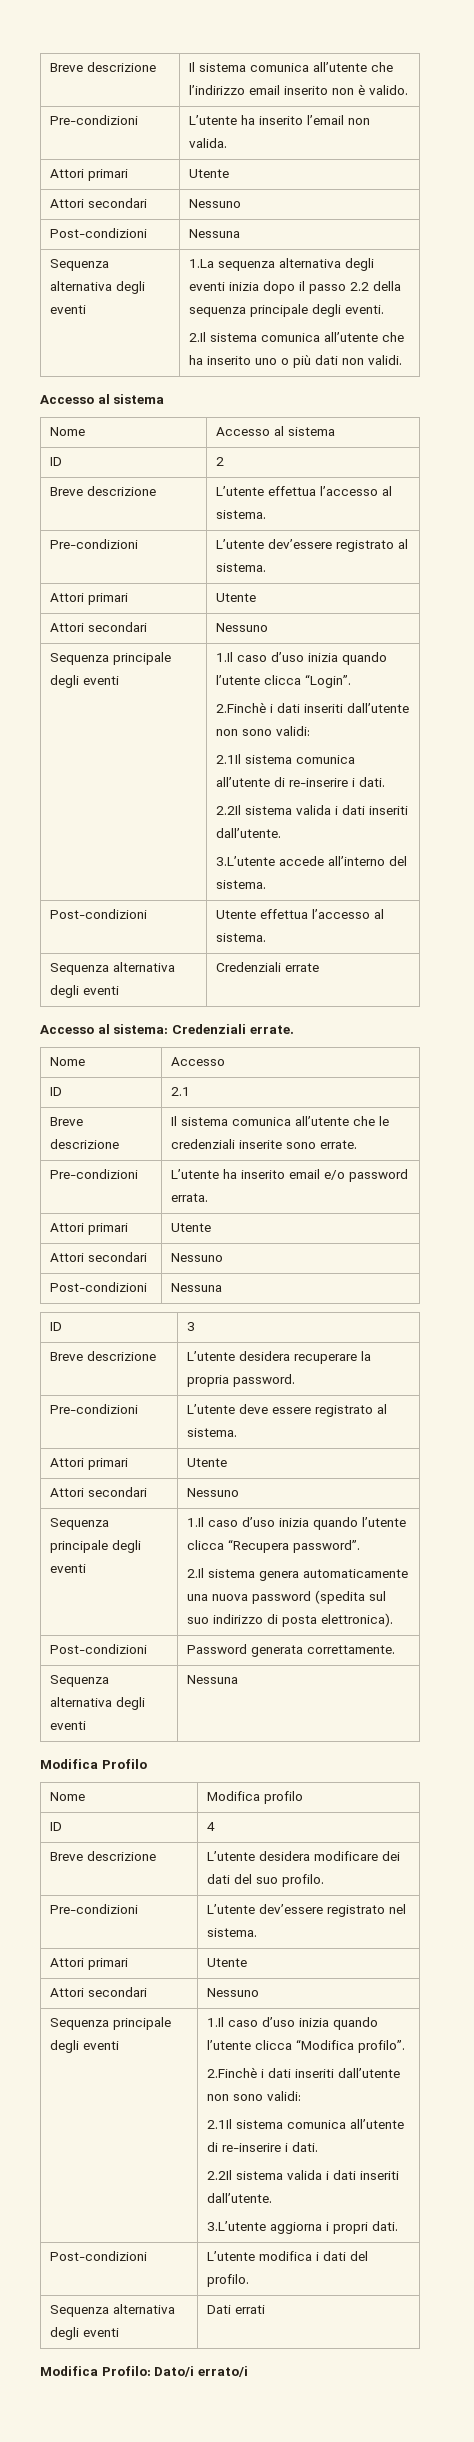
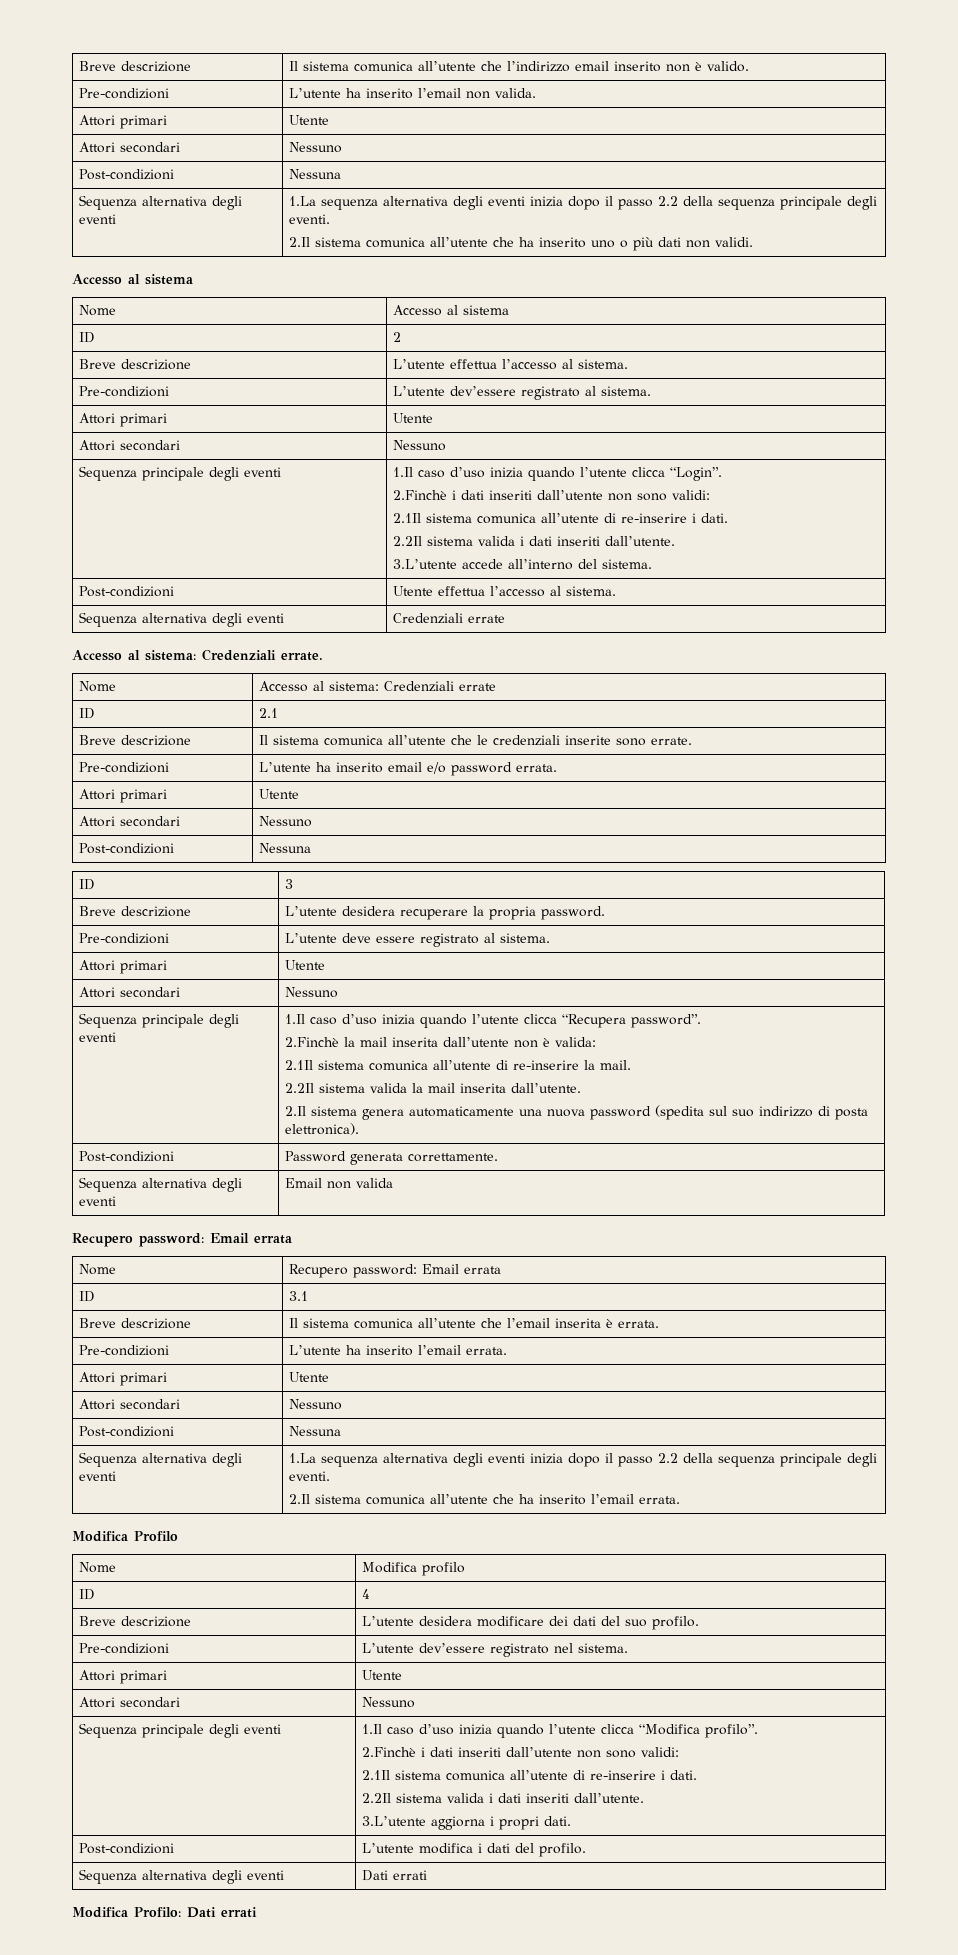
(225, 1061) none -> [313,681,497,692] al sistema: Credenziali errate
(360, 1546) none -> [285,1037,597,1048] [285,1060,632,1071] [285,1083,582,1093] // 2.Finchè la mail inserita dall’utente non è valida: // 2.1Il sistema comunica all’utente di re-inserire la mail. // 2.2Il sistema valida la mail inserita dall’utente.
[186,1675,238,1684] Nessuna -> [285,1178,394,1189] [72,1233,292,1247] [79,1264,117,1275] [289,1264,502,1278] [79,1291,96,1302] [289,1291,309,1301] [79,1318,192,1329] [289,1318,660,1329] [79,1345,170,1356] [289,1345,508,1356] [79,1372,168,1386] [289,1372,330,1382] [79,1399,181,1410] [289,1399,343,1410] [79,1426,175,1437] [289,1426,342,1436] [79,1452,243,1467] [79,1471,117,1481] [289,1453,878,1467] [289,1471,331,1481] [289,1494,681,1505] Email non valida // Recupero password: Email errata // Nome | Recupero password: Email errata // ID | 3.1 // Breve descrizione | Il sistema comunica all’utente che l’email inserita è errata. // Pre-condizioni | L’utente ha inserito l’email errata. // Attori primari | Utente // Attori secondari | Nessuno // Post-condizioni | Nessuna // Sequenza alternativa degli eventi | 1.La sequenza alternativa degli eventi inizia dopo il passo 2.2 della sequenza principale degli eventi. // 2.Il sistema comunica all’utente che ha inserito l’email errata.
[154,2366,248,2377] Dato/i errato/i -> [187,1907,257,1918] Dati errati

